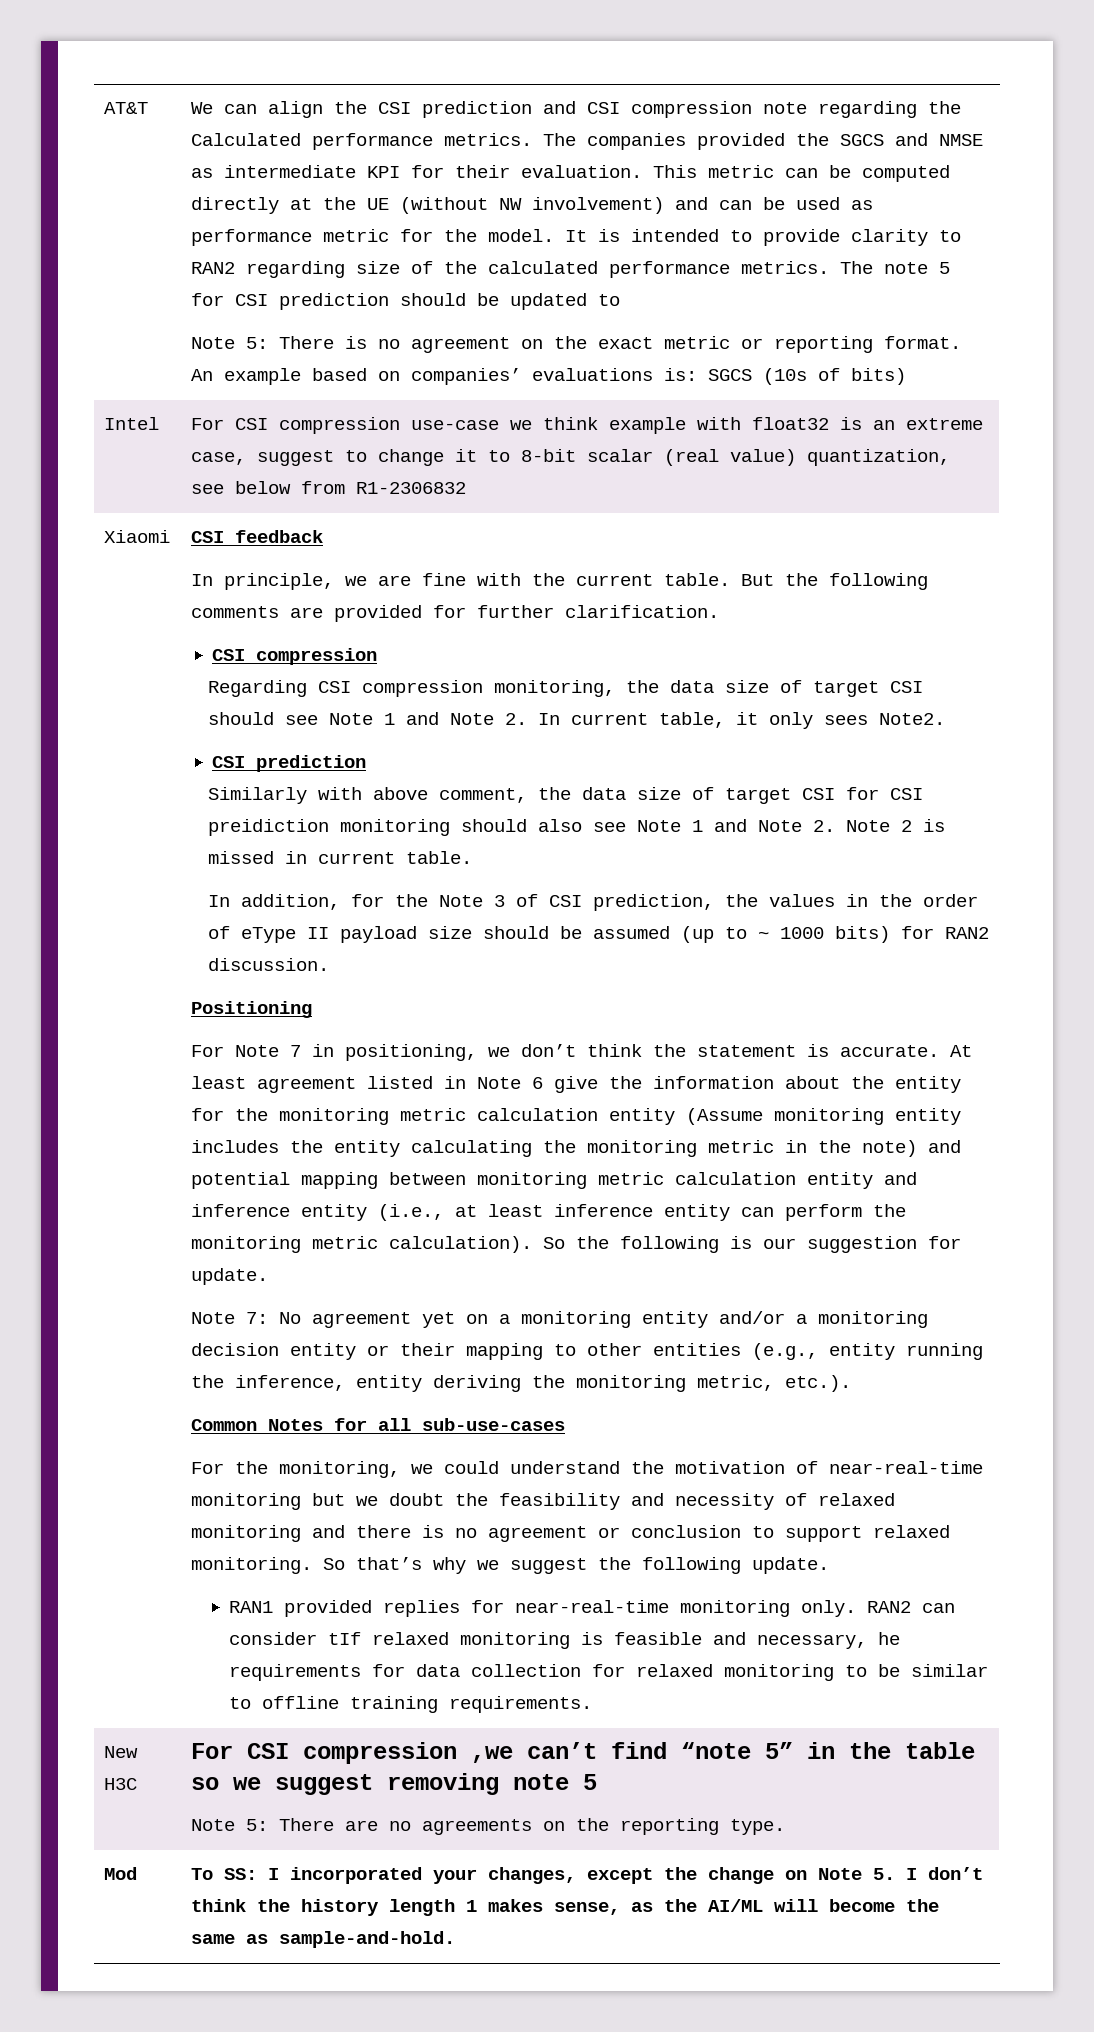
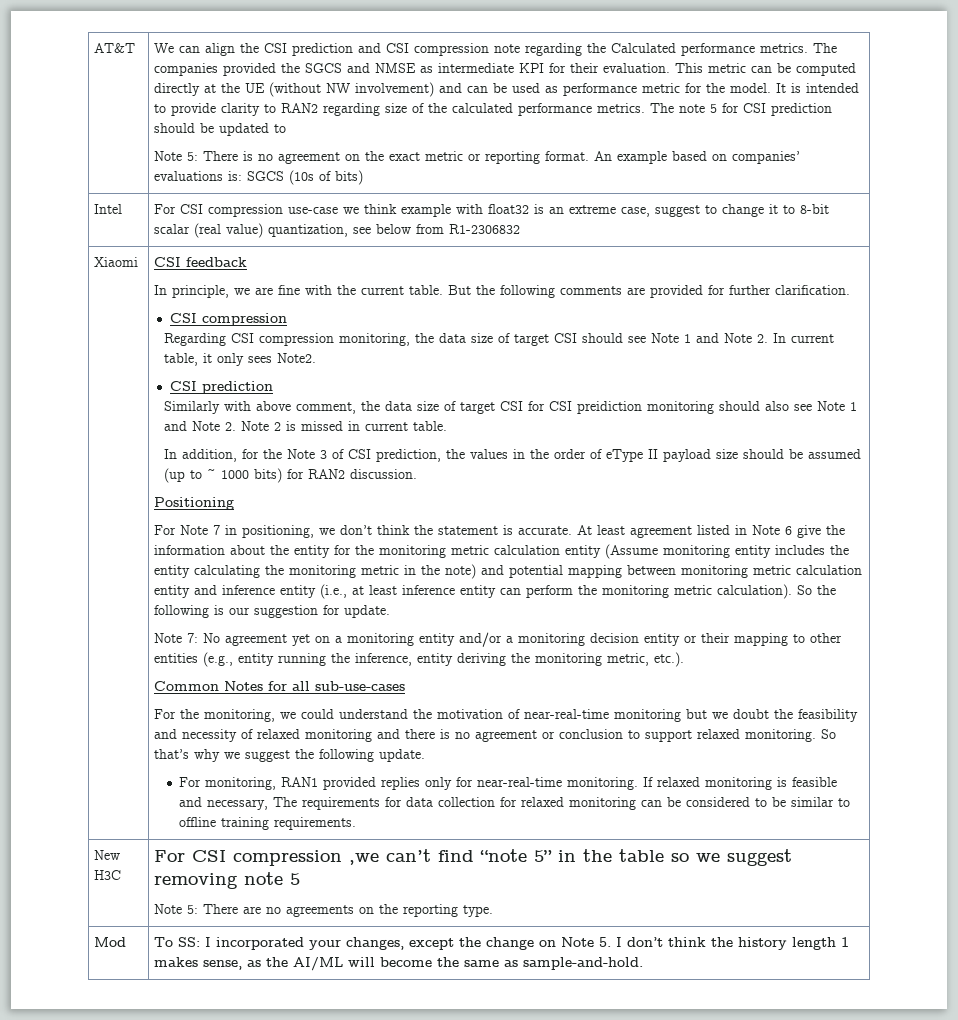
(830, 1565) none -> [179,777,277,790] For monitoring,
(460, 1608) none -> [425,777,453,790] only
[679,1600,955,1617] [228,1632,361,1645] monitoring only. RAN2 can consider tIf -> [567,777,654,790] monitoring. If
[877,1632,900,1645] he -> [273,797,298,807] The
(834, 1672) none -> [641,797,751,807] can be considered

